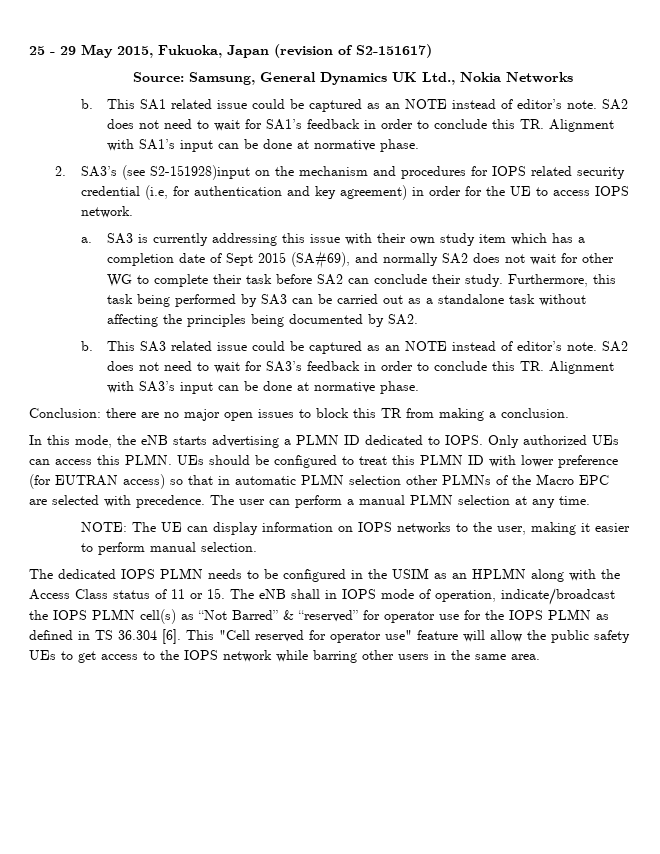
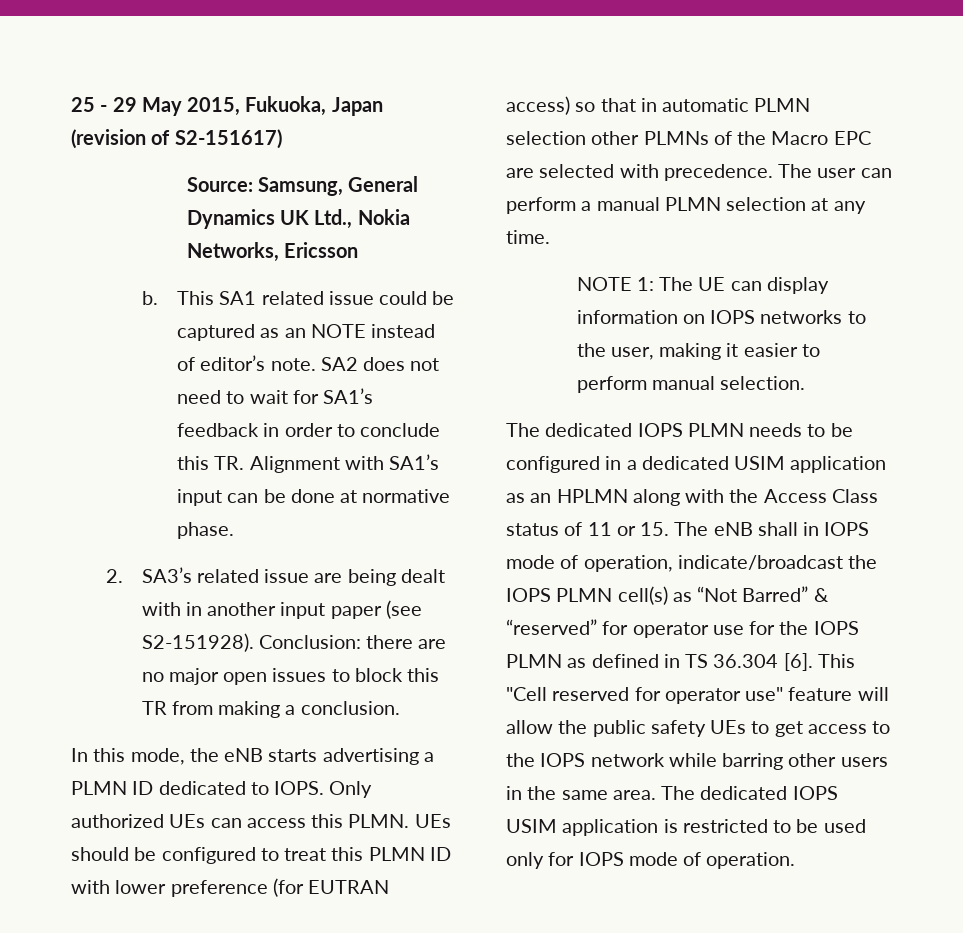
[506,72,574,83] Networks -> [186,242,359,262] Networks, Ericsson
[122,165,626,180] [81,185,630,200] [81,206,134,218] [81,233,586,246] [107,251,615,269] [107,274,617,287] [107,294,587,307] [107,314,419,327] [81,341,629,354] [107,361,615,374] [107,381,420,394] (see S2-151928)input on the mechanism and procedures for IOPS related security credential (i.e, for authentication and key agreement) in order for the UE to access IOPS network. // a. SA3 is currently addressing this issue with their own study item which has a completion date of Sept 2015 (SA#69), and normally SA2 does not wait for other WG to complete their task before SA2 can conclude their study. Furthermore, this task being performed by SA3 can be carried out as a standalone task without affecting the principles being documented by SA2. // b. This SA3 related issue could be captured as an NOTE instead of editor’s note. SA2 does not need to wait for SA3’s feedback in order to conclude this TR. Alignment with SA3’s input can be done at normative phase. // -> [196,569,446,586] [141,600,423,619] [141,633,254,652] related issue are being dealt with in another input paper (see S2-151928).
[81,522,128,532] NOTE: -> [576,277,654,291] NOTE 1:
[368,568,429,579] the USIM -> [626,456,887,473] a dedicated USIM application
(540, 657) none -> [661,786,838,800] [506,819,866,836] [506,852,796,869] The dedicated IOPS USIM application is restricted to be used only for IOPS mode of operation.

